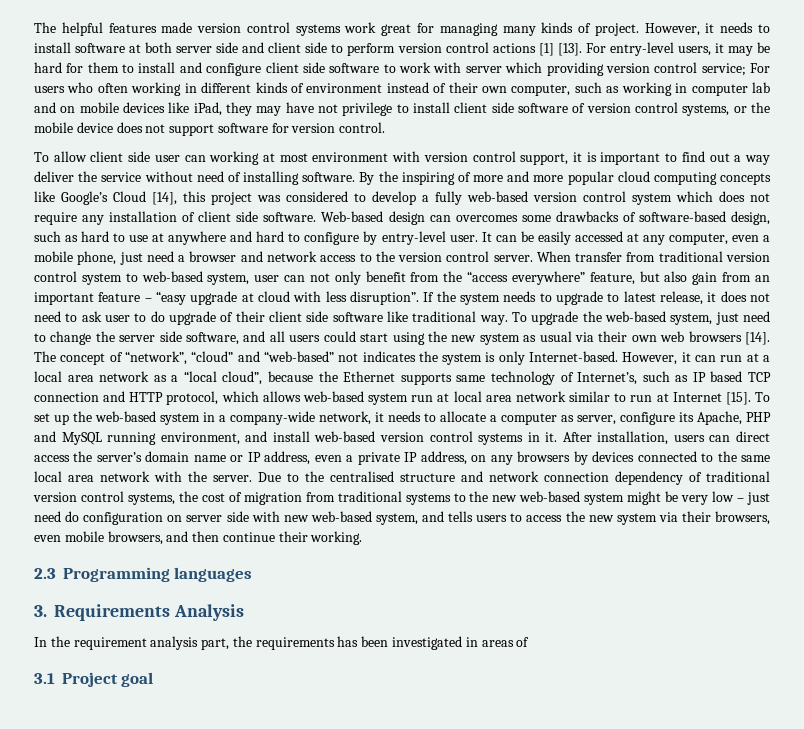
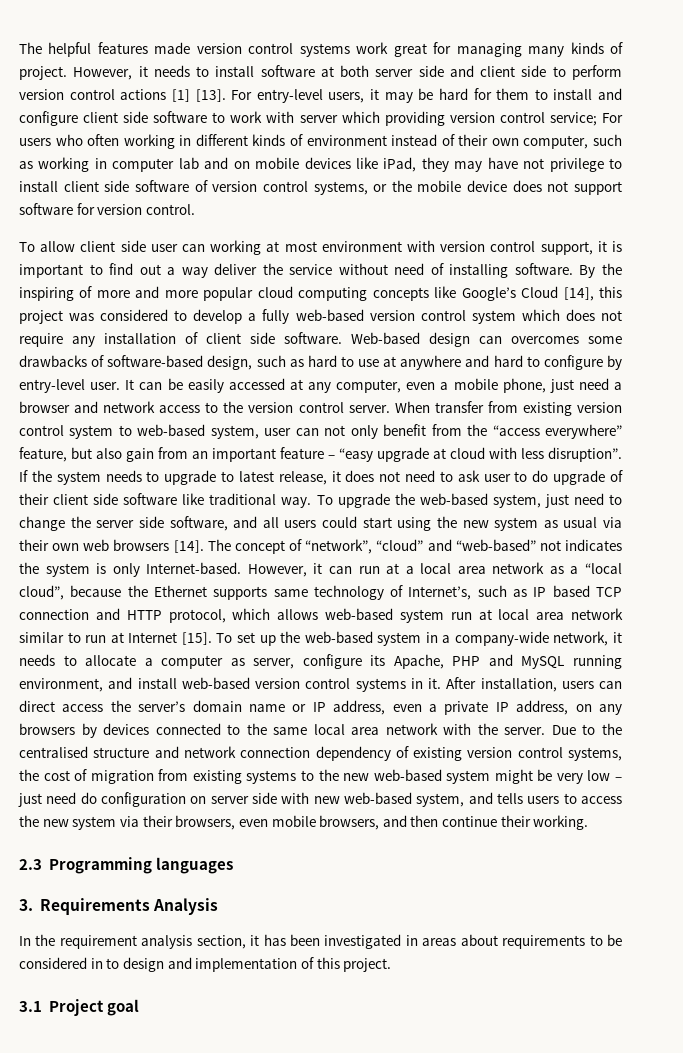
[658,251,723,262] traditional -> [522,402,572,416] existing
[706,471,770,482] traditional -> [413,747,463,761] existing
[337,491,402,502] traditional -> [192,770,242,784] existing
[201,636,335,650] part, the requirements -> [196,935,260,949] section, it
[516,637,530,647] of -> [460,934,623,949] [19,957,392,972] about requirements to be considered in to design and implementation of this project.

